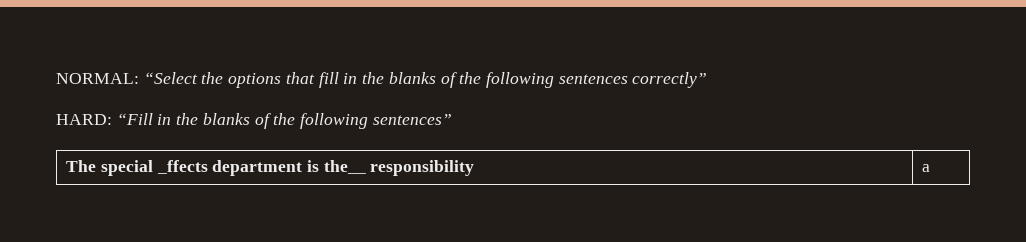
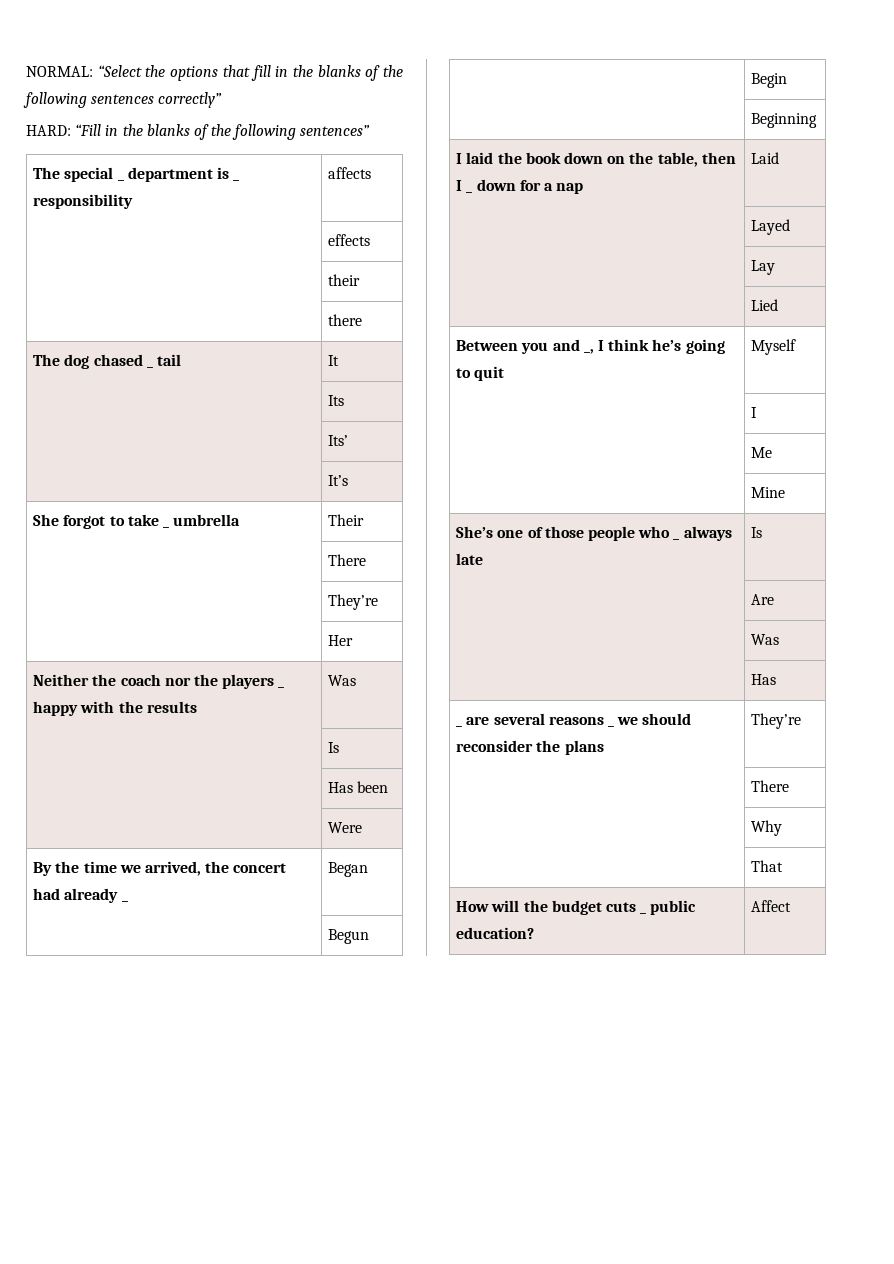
[156,160,208,174] _ffects -> [117,179,124,181] _
[323,160,366,174] the__ -> [233,179,240,181] _
[922,164,931,172] a -> [328,167,372,179] [328,234,371,246] [328,274,361,286] [328,314,363,326] [33,354,143,369] [146,366,153,368] [156,354,181,366] [328,355,340,366] [328,395,345,406] [328,435,349,446] [328,475,349,486] [33,514,159,529] [162,526,169,528] [173,514,241,526] [328,514,365,526] [328,554,367,566] [328,594,379,610] [328,635,354,646] [33,674,285,689] [33,701,197,716] [328,675,357,686] [328,742,340,753] [328,781,389,793] [328,822,363,833] [33,861,287,876] [33,888,128,903] [328,862,369,877] [328,929,370,944] [751,73,788,88] [751,113,818,128] [456,152,736,167] [456,180,463,191] [466,191,473,193] [476,179,584,194] [751,152,780,164] [751,219,791,235] [751,260,776,275] [751,299,779,311] [456,339,725,354] [456,366,505,381] [751,339,797,355] [751,407,758,418] [751,447,773,458] [751,487,786,498] [456,526,671,541] [673,526,732,541] [456,553,484,565] [751,527,763,538] [751,594,775,605] [751,634,780,645] [751,674,777,685] [456,725,463,727] [466,713,604,725] [607,725,614,727] [617,713,692,725] [456,740,604,755] [751,713,802,729] [751,780,790,792] [751,820,783,836] [751,860,784,872] [456,900,636,915] [640,900,697,915] [456,927,535,939] [751,900,792,912] affects // | effects // | their // | there // The dog chased _ tail | It // | Its // | Its’ // | It’s // She forgot to take _ umbrella | Their // | There // | They’re // | Her // Neither the coach nor the players _ happy with the results | Was // | Is // | Has been // | Were // By the time we arrived, the concert had already _ | Began // | Begun // | Begin // | Beginning // I laid the book down on the table, then I _ down for a nap | Laid // | Layed // | Lay // | Lied // Between you and _, I think he’s going to quit | Myself // | I // | Me // | Mine // She’s one of those people who _ always late | Is // | Are // | Was // | Has // _ are several reasons _ we should reconsider the plans | They’re // | There // | Why // | That // How will the budget cuts _ public education? | Affect

